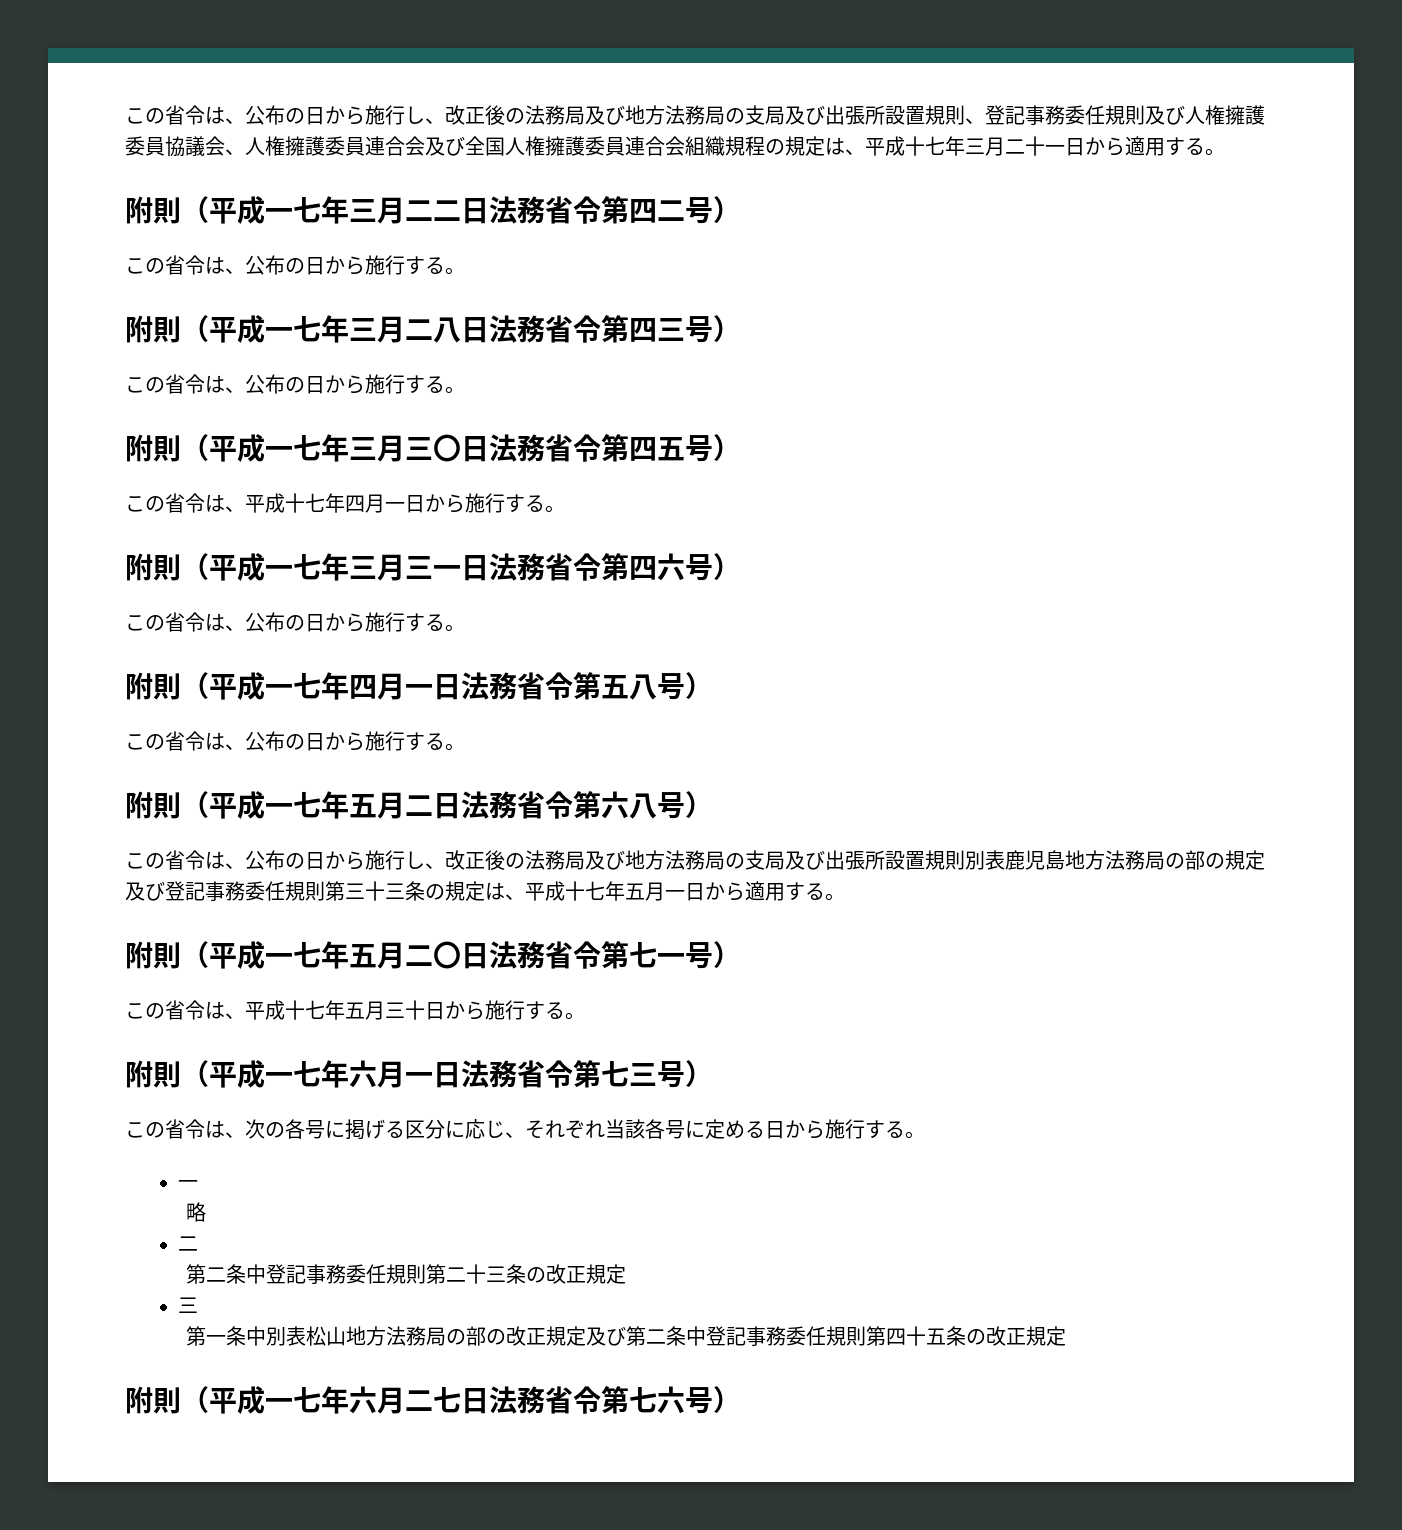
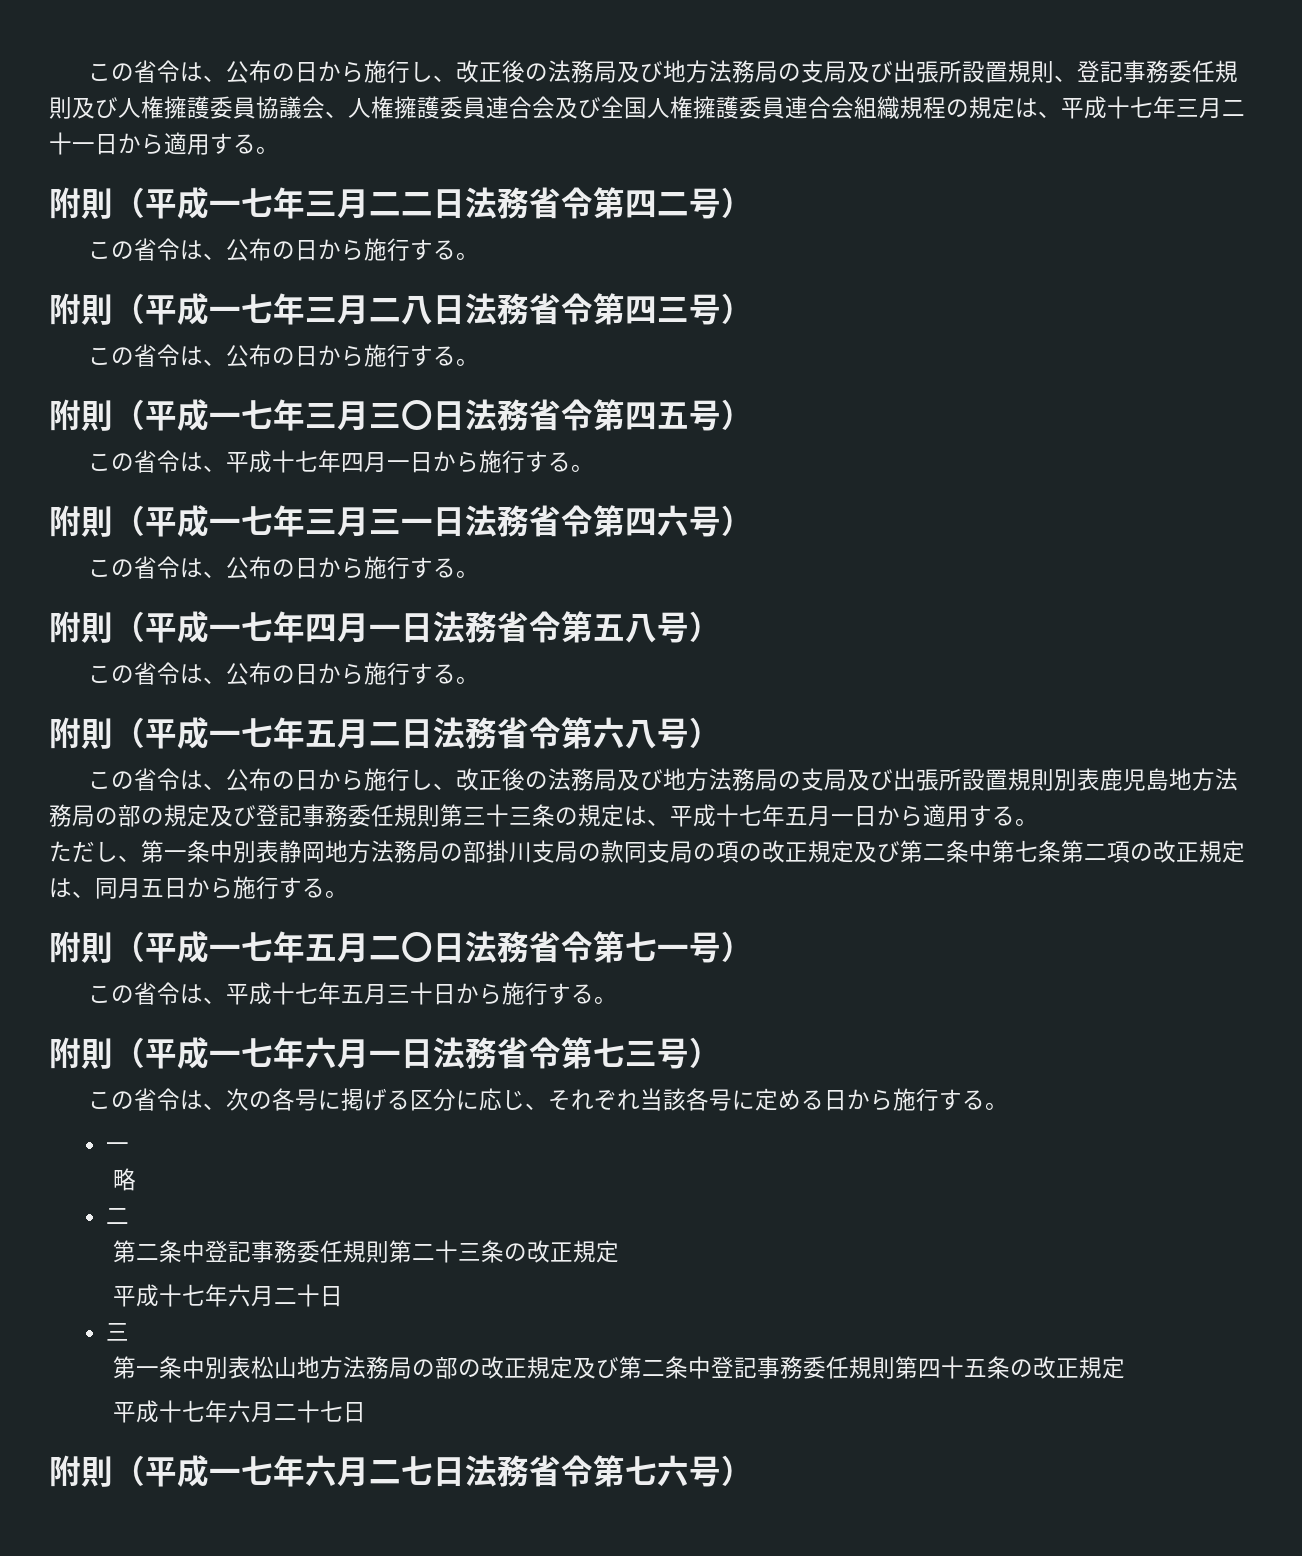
(845, 897) none -> [49,840,1245,863] [49,876,348,899] // ただし、第一条中別表静岡地方法務局の部掛川支局の款同支局の項の改正規定及び第二条中第七条第二項の改正規定は、同月五日から施行する。
(627, 1274) none -> [113,1284,344,1307] // 平成十七年六月二十日
(1067, 1336) none -> [113,1400,367,1423] // 平成十七年六月二十七日

